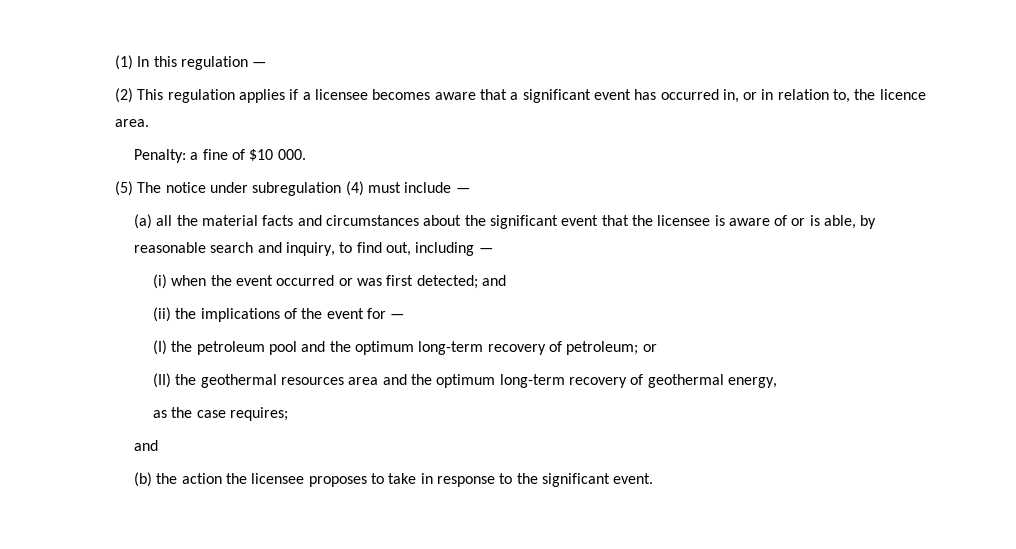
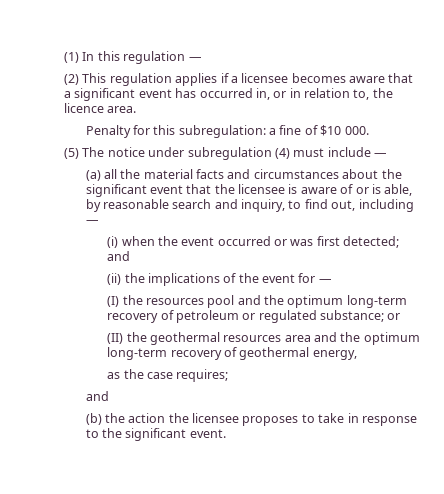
[134,149,187,163] Penalty: -> [85,125,266,138] Penalty for this subregulation:
[196,341,265,355] petroleum -> [145,298,204,305] resources
[566,341,639,355] petroleum; -> [175,310,385,323] petroleum or regulated substance;

